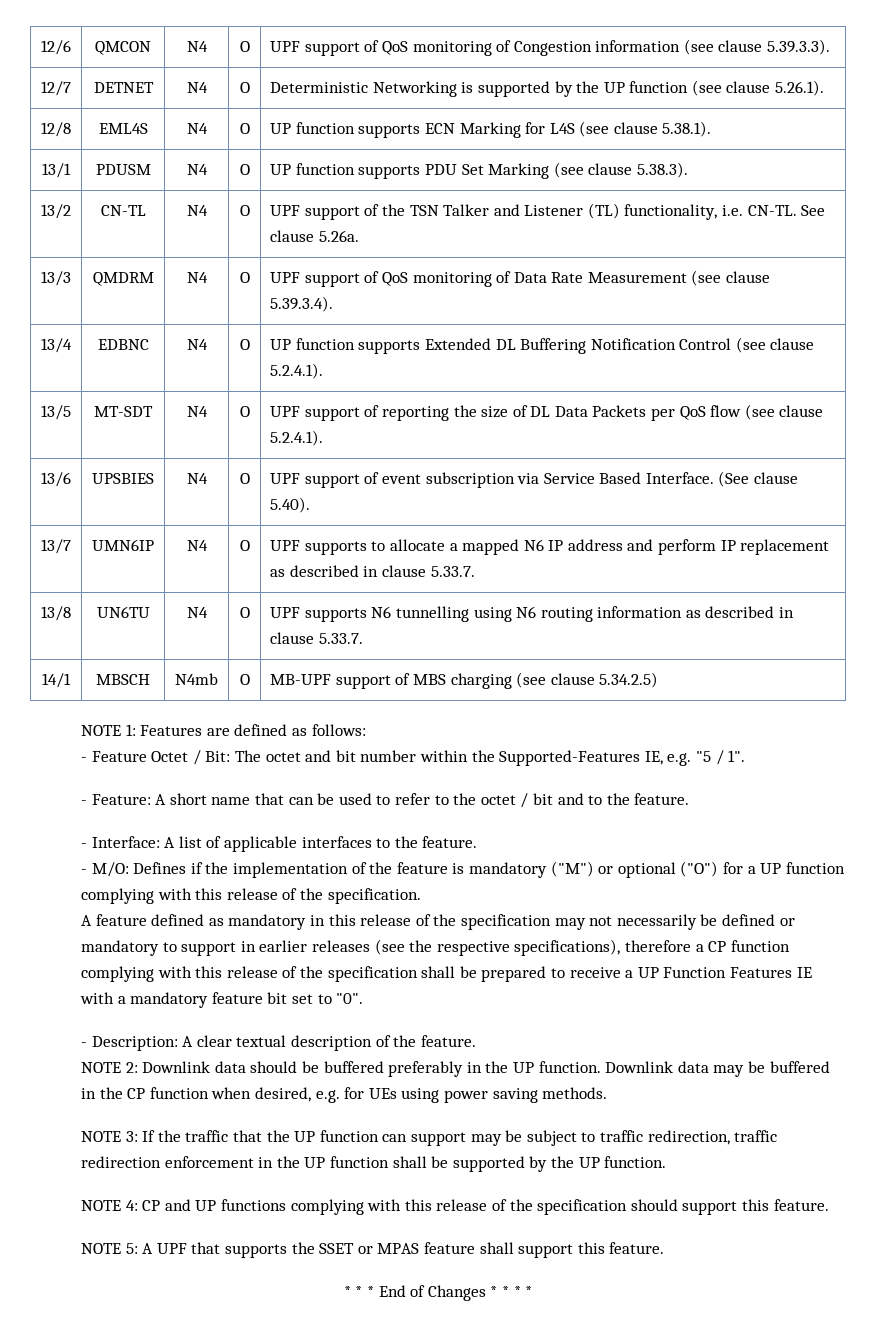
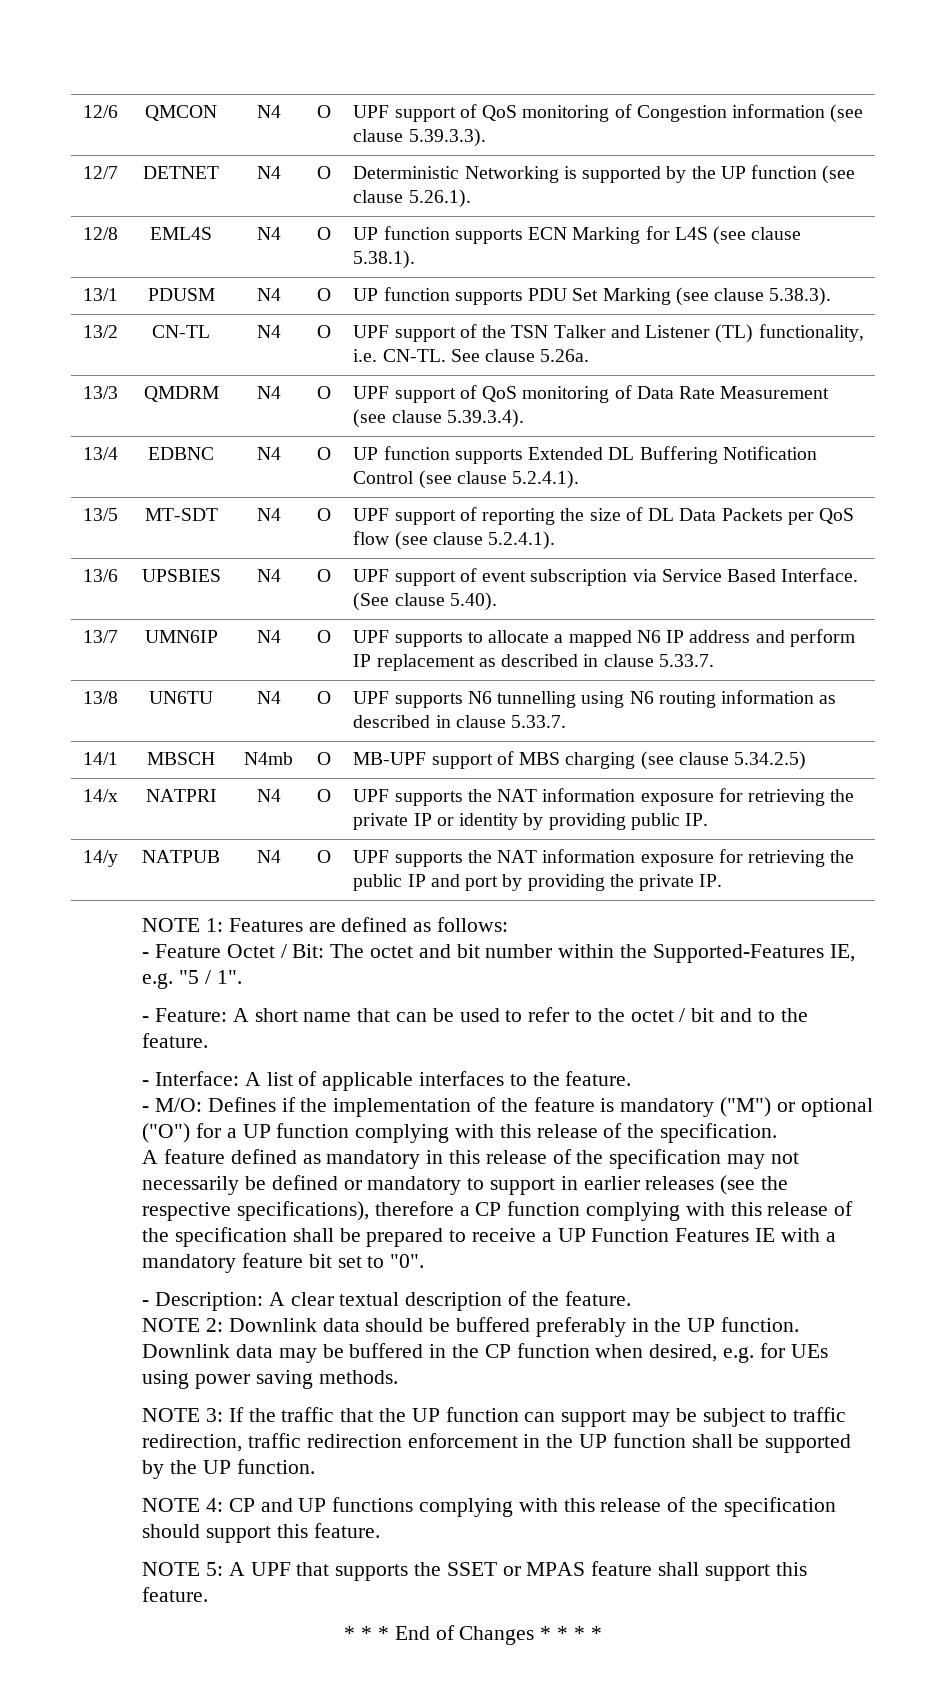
(659, 680) none -> [83,789,118,802] [145,789,217,802] [256,789,281,802] [316,789,331,802] [353,788,855,806] [353,813,709,830] [83,850,118,867] [142,850,220,863] [256,850,281,863] [316,850,331,863] [353,849,855,867] [353,874,723,891] // 14/x | NATPRI | N4 | O | UPF supports the NAT information exposure for retrieving the private IP or identity by providing public IP. // 14/y | NATPUB | N4 | O | UPF supports the NAT information exposure for retrieving the public IP and port by providing the private IP.

